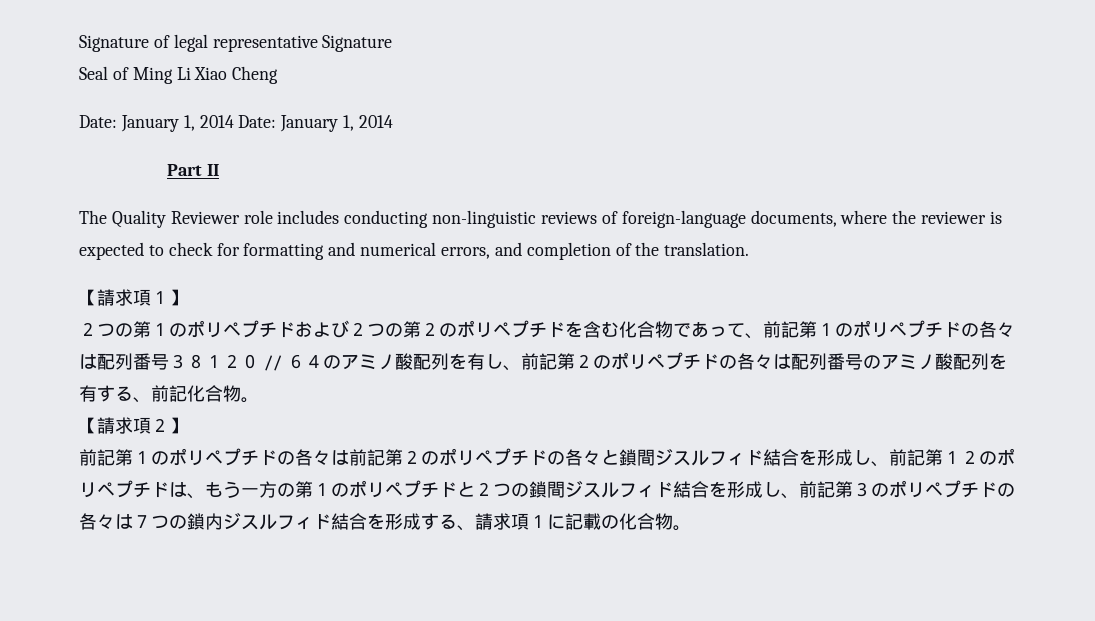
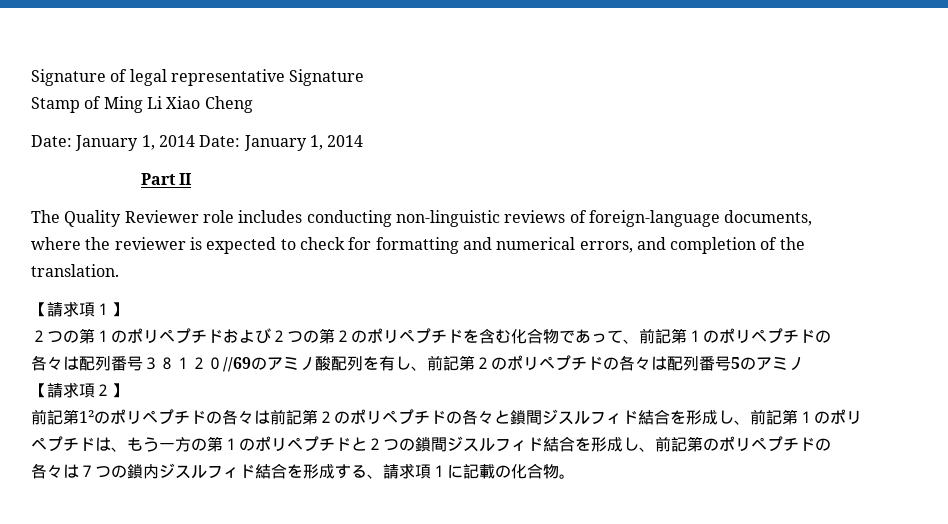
[79,66,108,80] Seal -> [31,97,80,113] Stamp
[263,354,323,371] // ６４ -> [223,357,251,372] //69
[862,353,1007,370] [79,385,259,403] のアミノ酸配列を有する、前記化合物。 -> [731,356,804,371] 5のアミノ
[133,451,151,464] １ -> [79,410,94,423] 1²
[961,450,979,464] ２ -> (814, 417) none
[853,482,871,497] ３ -> (703, 444) none

